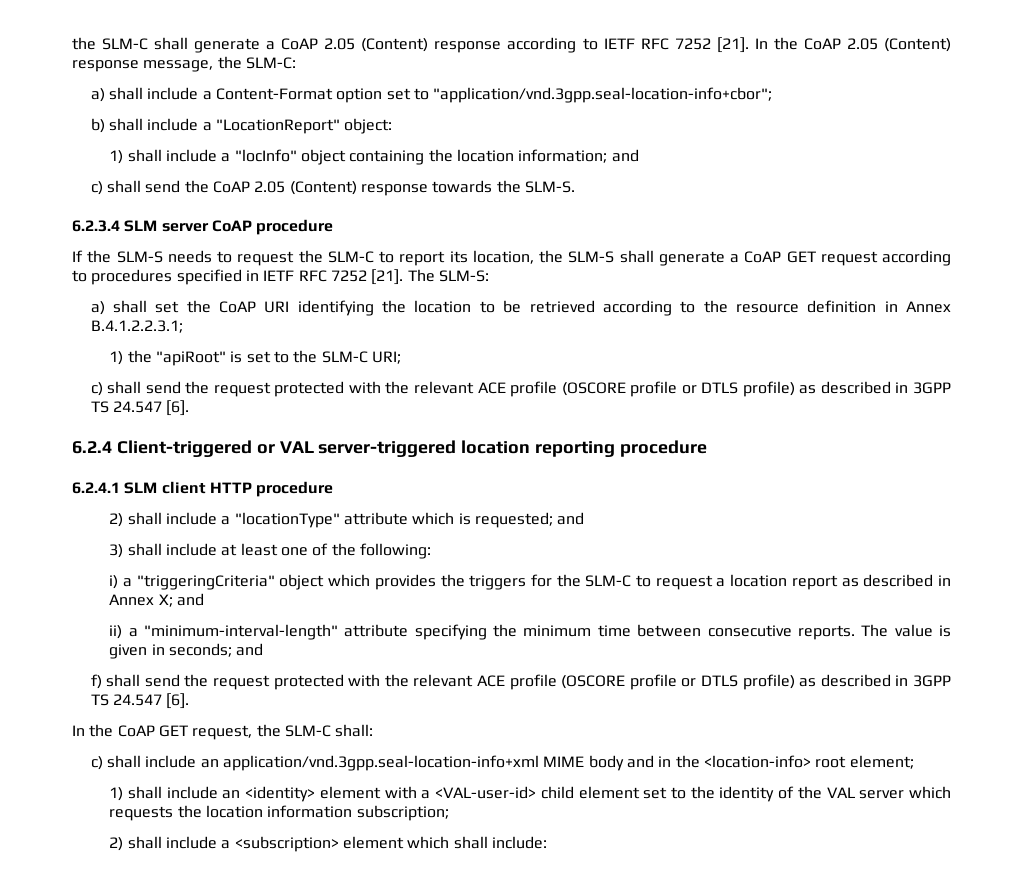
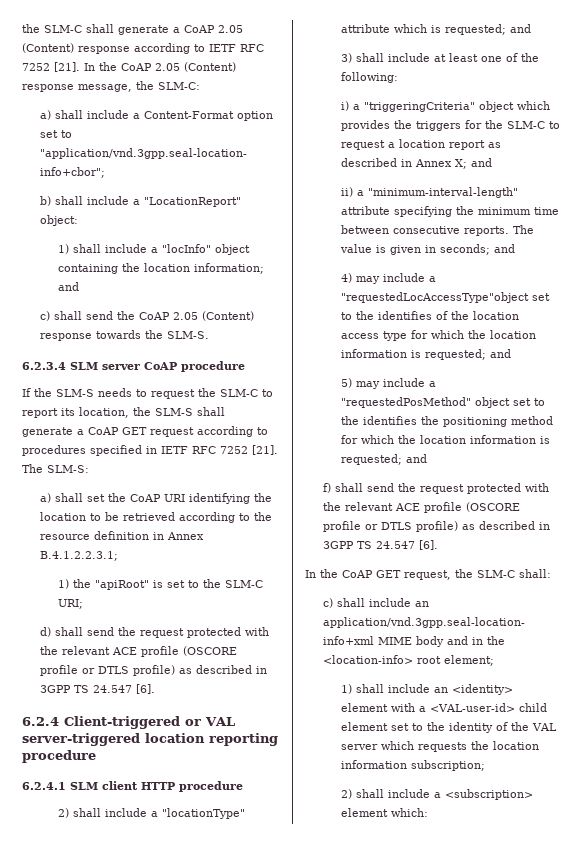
[90,382,103,396] c) -> [40,627,52,637] d)
(264, 649) none -> [341,273,437,284] [341,292,551,303] [341,311,520,320] [341,330,537,341] [341,349,512,360] [341,378,437,389] [341,397,546,408] [341,416,554,427] [341,435,551,444] [341,454,428,465] // 4) may include a "requestedLocAccessType"object set to the identifies of the location access type for which the location information is requested; and // 5) may include a "requestedPosMethod" object set to the identifies the positioning method for which the location information is requested; and
[407,836,547,849] which shall include: -> [391,808,429,817] which:

